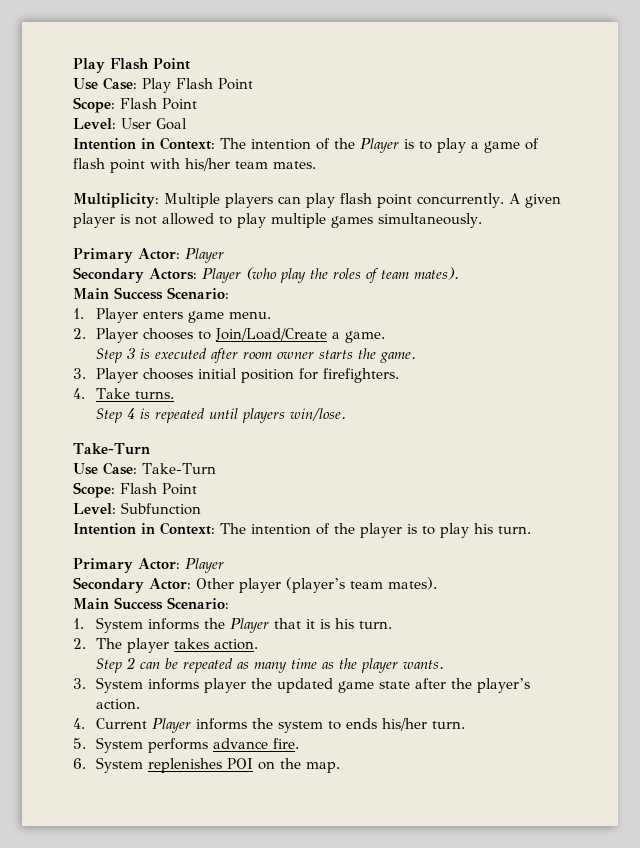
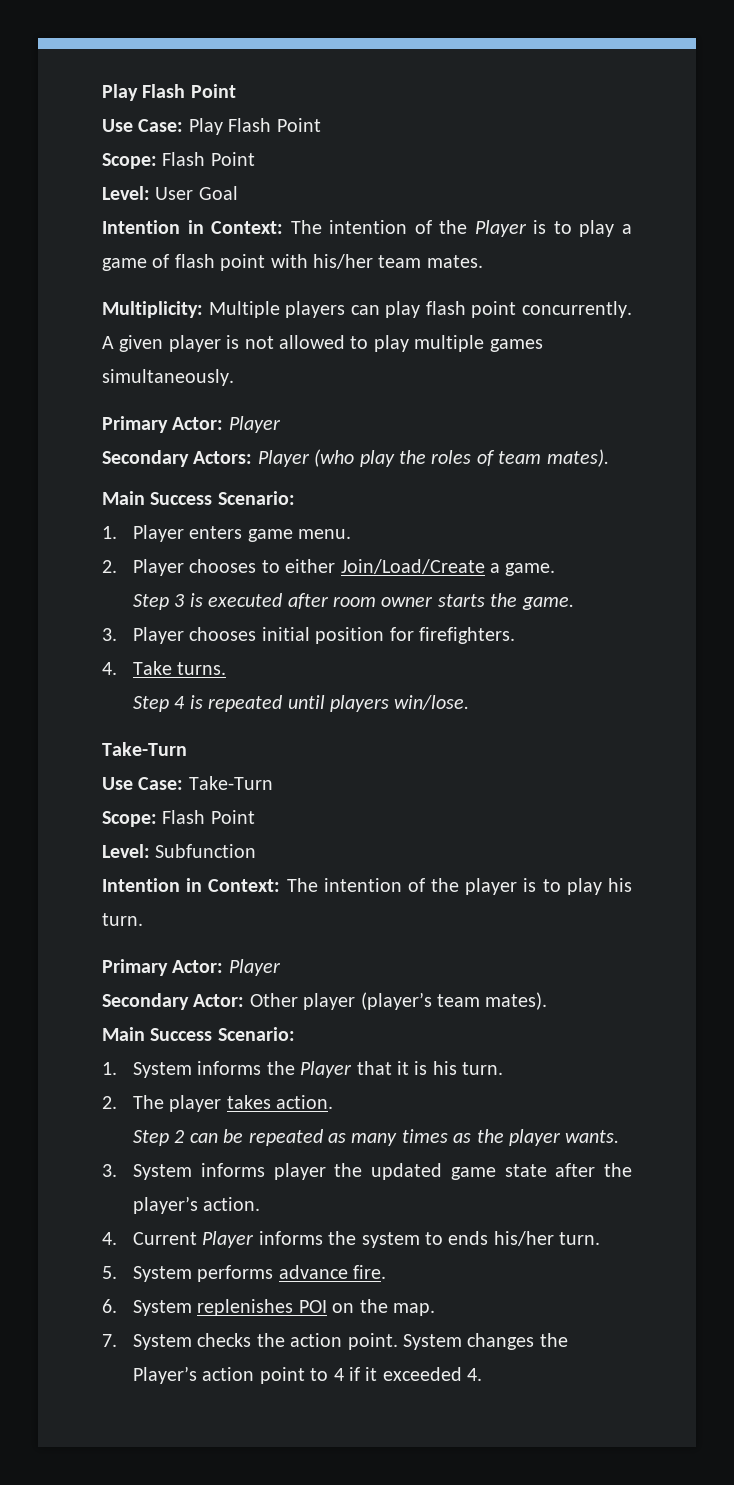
(212, 335) none -> [285,559,336,573] either
[291,658,318,669] time -> [401,1129,448,1143] times
(341, 767) none -> [102,1333,568,1350] [133,1366,483,1384] // 7. System checks the action point. System changes the Player’s action point to 4 if it exceeded 4.

